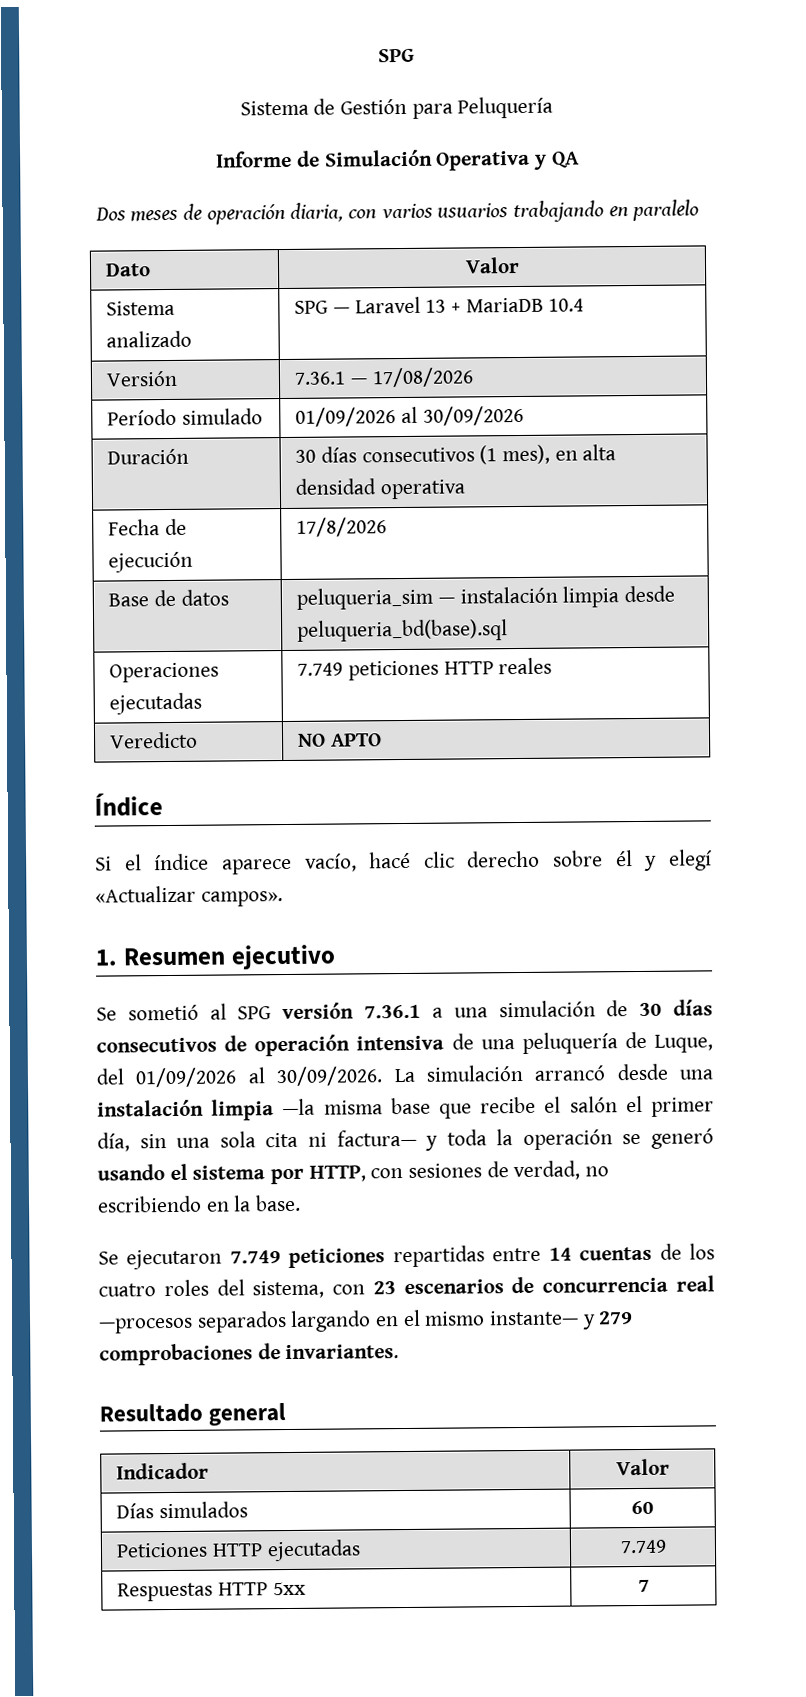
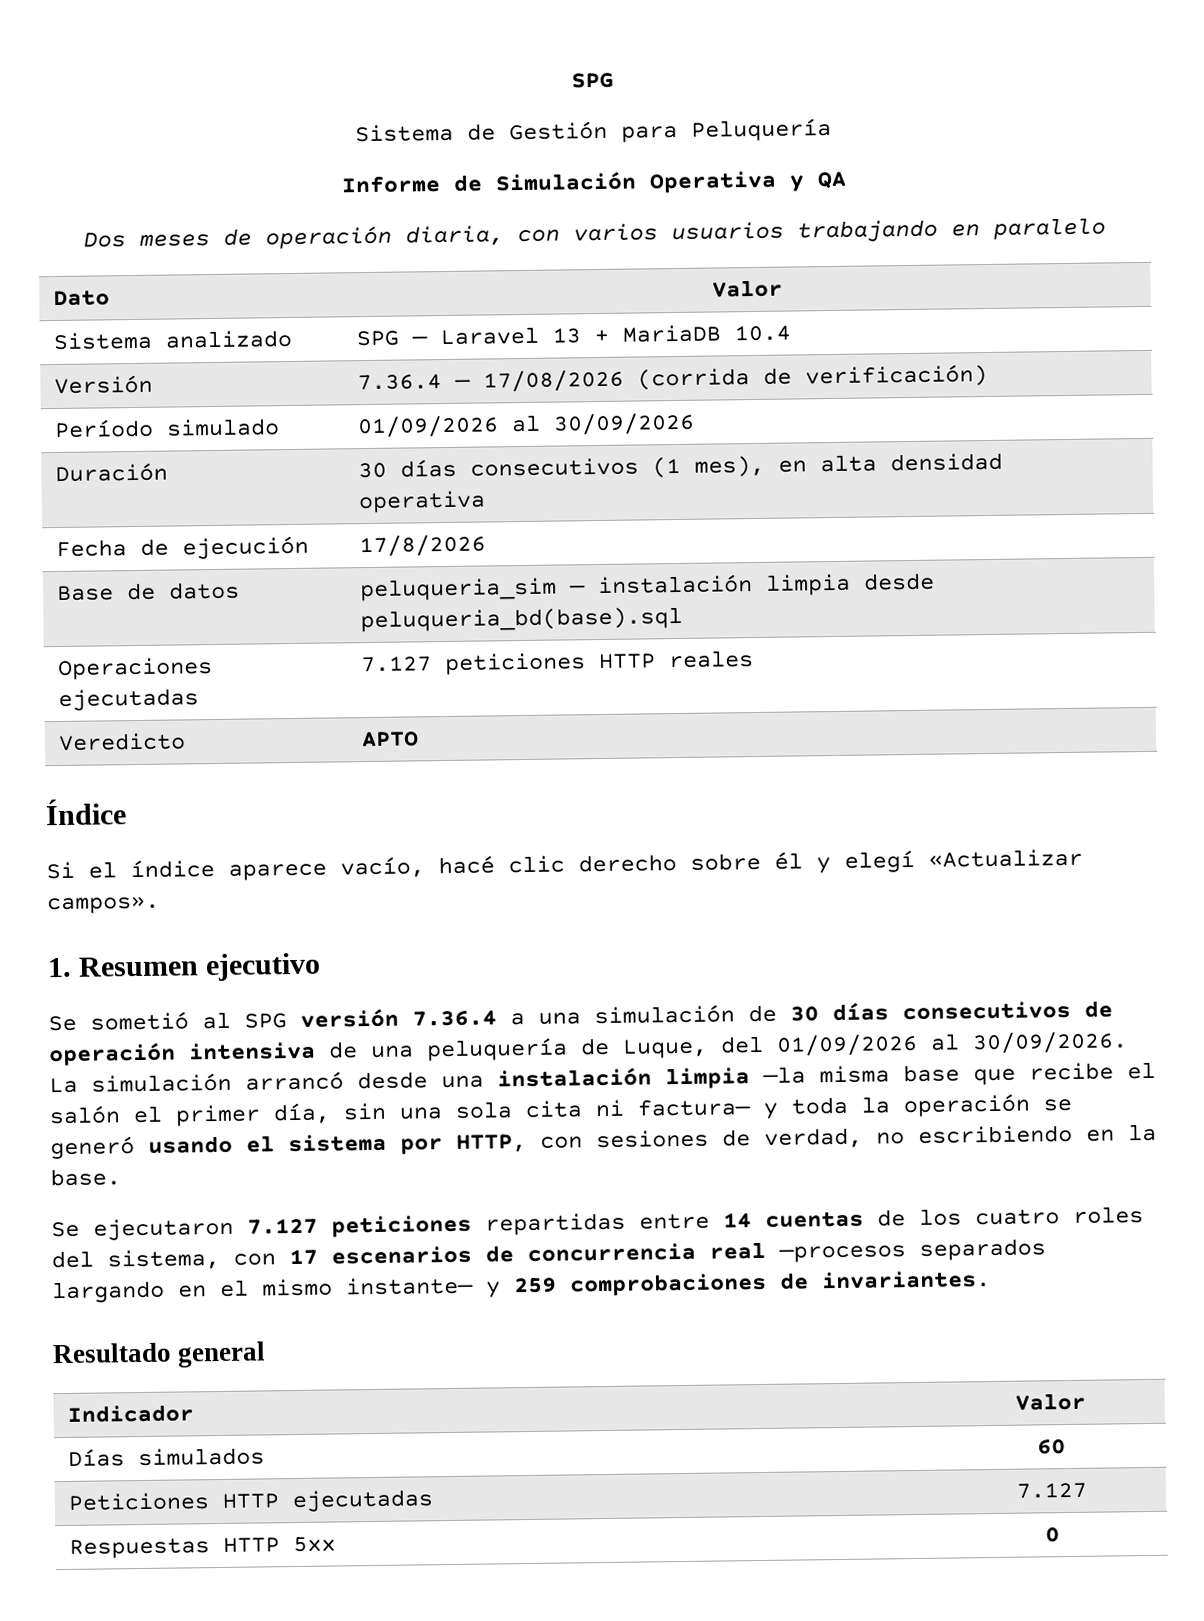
[294,371,347,385] 7.36.1 -> [357,374,443,391] 7.36.4
(474, 377) none -> [637,363,989,391] (corrida de verificación)
[297,662,344,676] 7.749 -> [360,655,433,673] 7.127
[298,733,327,747] NO -> (187, 742) none
[364,1004,422,1019] 7.36.1 -> [412,1010,497,1027] 7.36.4
[229,1250,281,1264] 7.749 -> [247,1217,318,1235] 7.127
[372,1281,396,1295] 23 -> [289,1248,318,1266] 17
[598,1311,634,1325] 279 -> [514,1277,557,1294] 259
[619,1539,667,1554] 7.749 -> [1016,1481,1087,1499] 7.127
[637,1579,650,1593] 7 -> [1045,1527,1060,1543] 0

